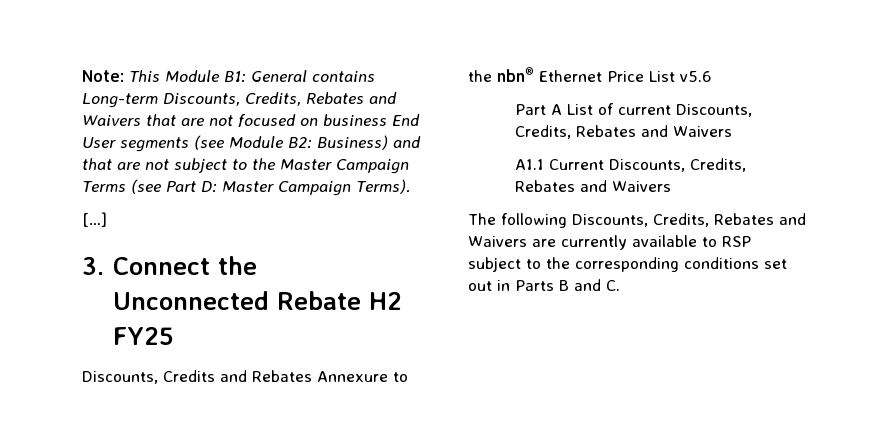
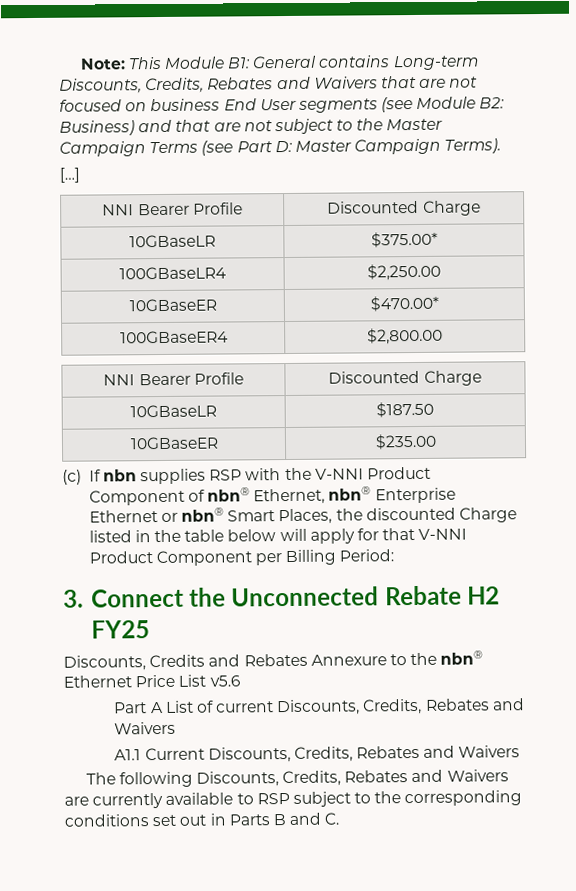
(107, 219) none -> [102,202,243,216] [327,200,481,216] [129,234,216,248] [370,231,438,248] [119,266,227,280] [367,263,441,281] [128,298,217,312] [369,295,439,312] [119,330,229,344] [367,327,443,345] [103,372,244,386] [328,370,482,386] [130,404,217,418] [376,401,434,418] [129,436,219,450] [374,433,437,450] [62,466,432,485] [88,486,456,506] [88,507,518,525] [88,527,468,544] [88,549,395,567] // NNI Bearer Profile | Discounted Charge // 10GBaseLR | $375.00* // 100GBaseLR4 | $2,250.00 // 10GBaseER | $470.00* // 100GBaseER4 | $2,800.00 // NNI Bearer Profile | Discounted Charge // 10GBaseLR | $187.50 // 10GBaseER | $235.00 // (c) If nbn supplies RSP with the V-NNI Product Component of nbn® Ethernet, nbn® Enterprise Ethernet or nbn® Smart Places, the discounted Charge listed in the table below will apply for that V-NNI Product Component per Billing Period:

